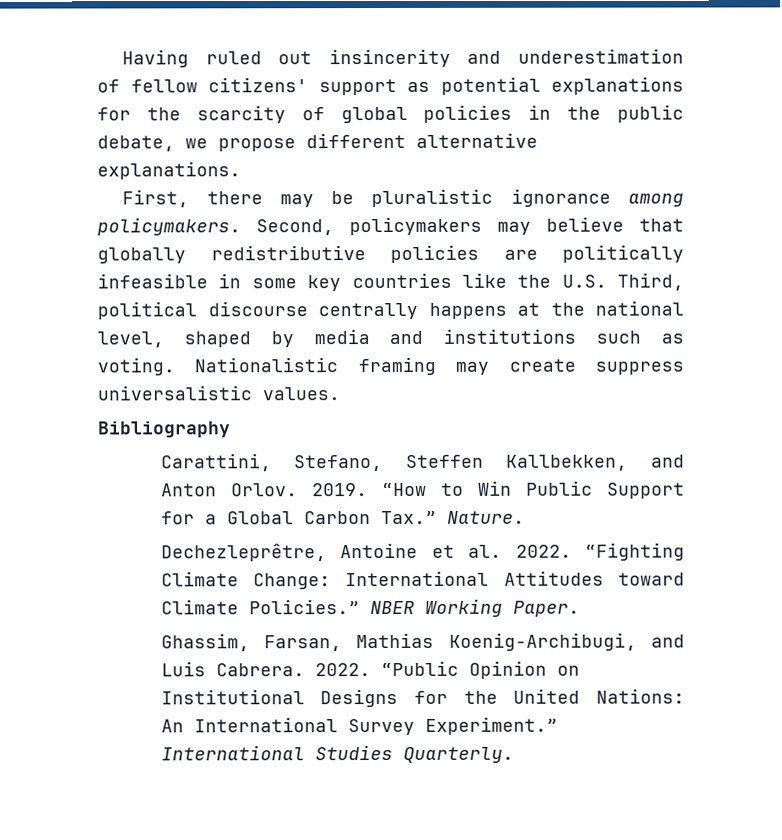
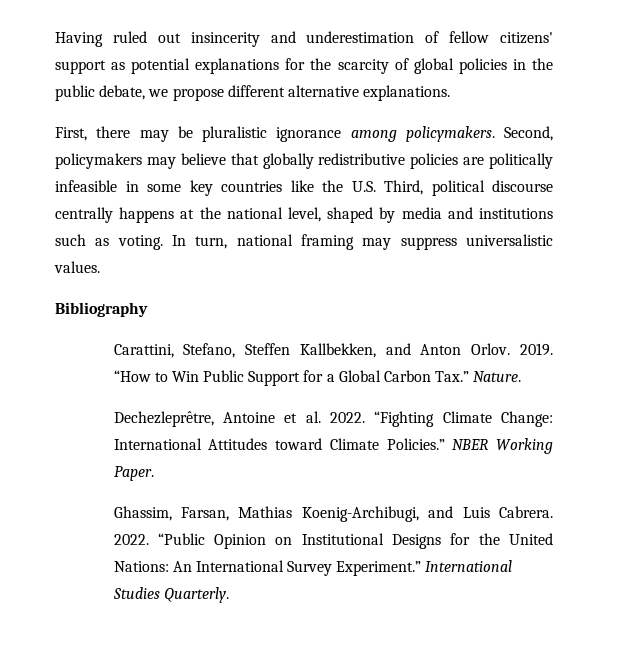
[194,357,339,373] Nationalistic -> [172,234,293,249] In turn, national
[508,358,576,372] create -> (392, 244) none

